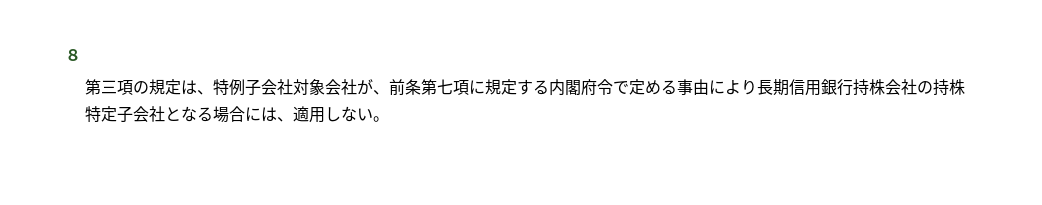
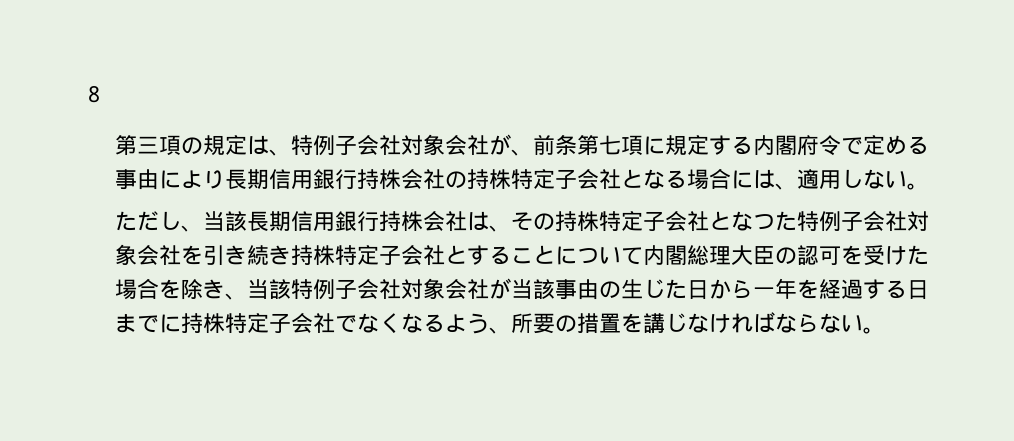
(390, 119) none -> [114,211,929,232] [114,244,929,266] [114,278,929,300] [114,312,885,334] // ただし、当該長期信用銀行持株会社は、その持株特定子会社となつた特例子会社対象会社を引き続き持株特定子会社とすることについて内閣総理大臣の認可を受けた場合を除き、当該特例子会社対象会社が当該事由の生じた日から一年を経過する日までに持株特定子会社でなくなるよう、所要の措置を講じなければならない。

